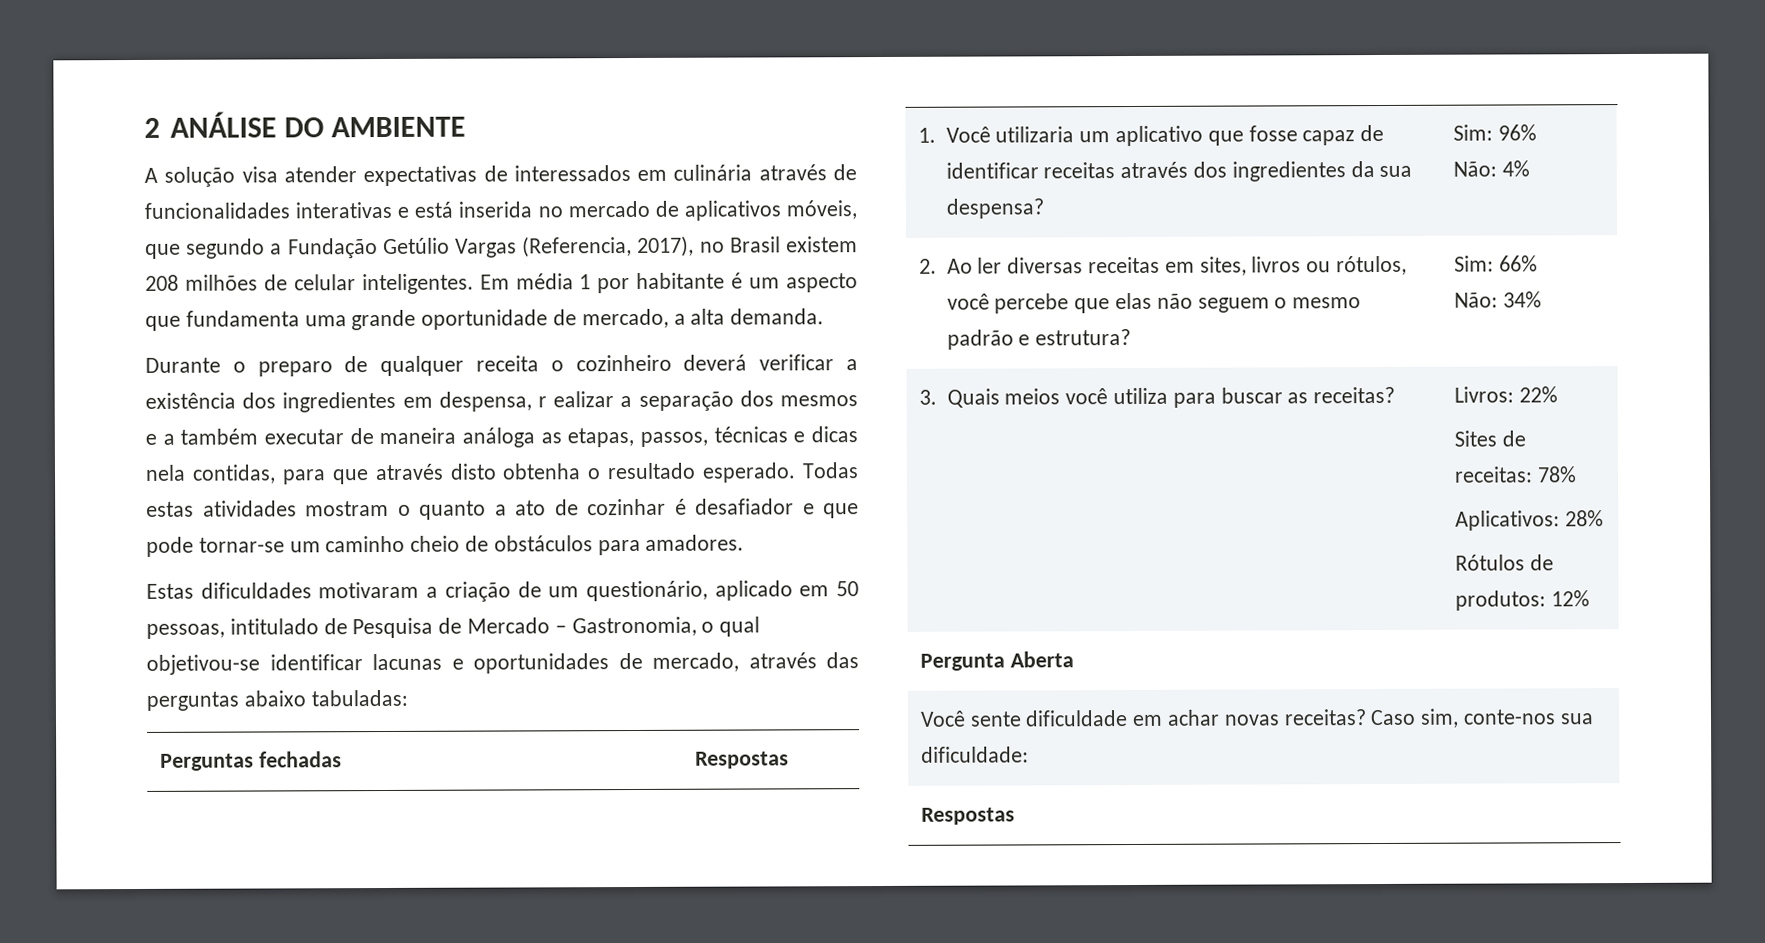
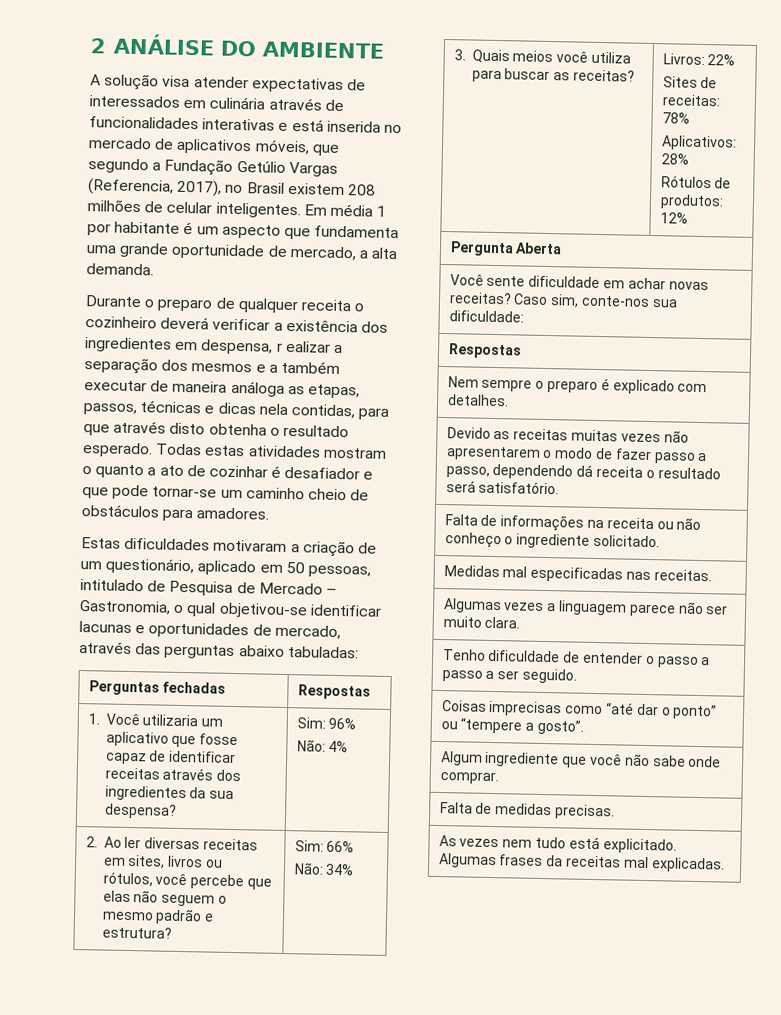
(1015, 816) none -> [447,376,708,395] [446,394,509,407] [446,427,689,443] [445,446,708,464] [445,463,721,480] [445,480,560,495] [444,514,702,532] [444,532,660,549] [443,565,712,583] [442,598,729,617] [442,616,521,629] [442,649,711,668] [441,668,577,684] [441,700,718,720] [440,717,584,735] [440,751,722,768] [439,771,499,785] [439,802,615,820] [438,834,677,854] [438,852,725,873] // Nem sempre o preparo é explicado com detalhes. // Devido as receitas muitas vezes não apresentarem o modo de fazer passo a passo, dependendo dá receita o resultado será satisfatório. // Falta de informações na receita ou não conheço o ingrediente solicitado. // Medidas mal especificadas nas receitas. // Algumas vezes a linguagem parece não ser muito clara. // Tenho dificuldade de entender o passo a passo a ser seguido. // Coisas imprecisas como “até dar o ponto” ou “tempere a gosto”. // Algum ingrediente que você não sabe onde comprar. // Falta de medidas precisas. // As vezes nem tudo está explicitado. Algumas frases da receitas mal explicadas.

